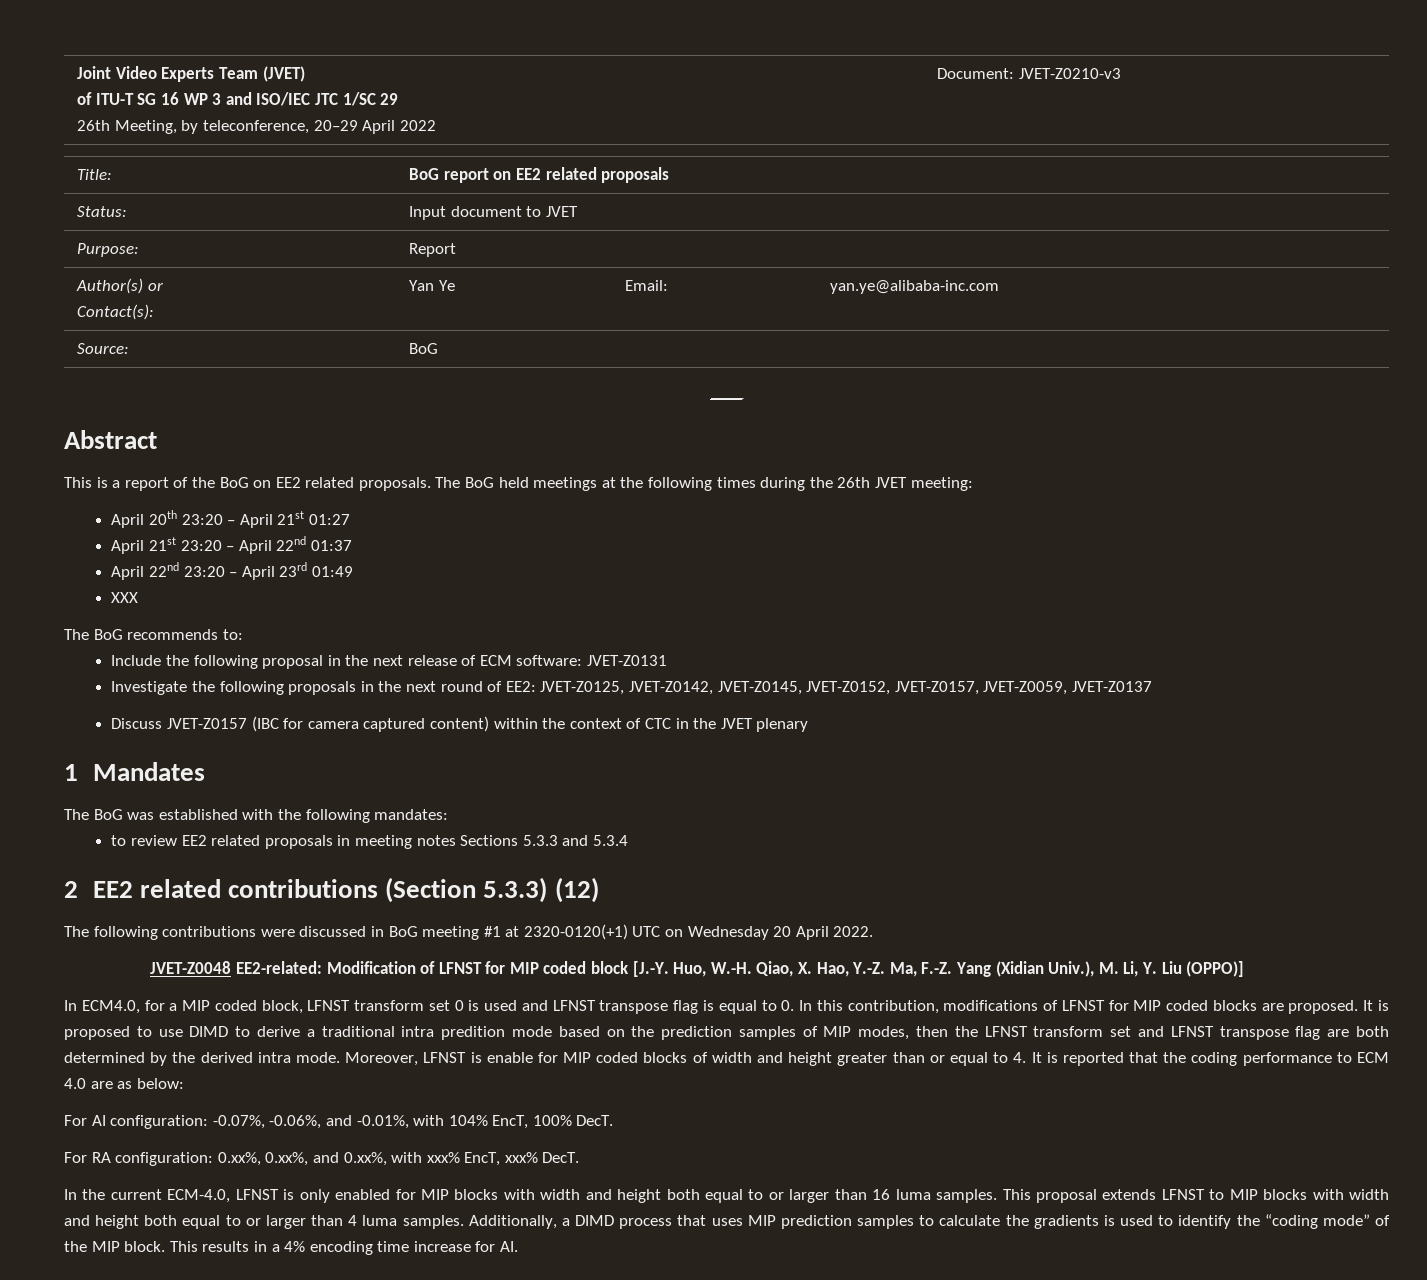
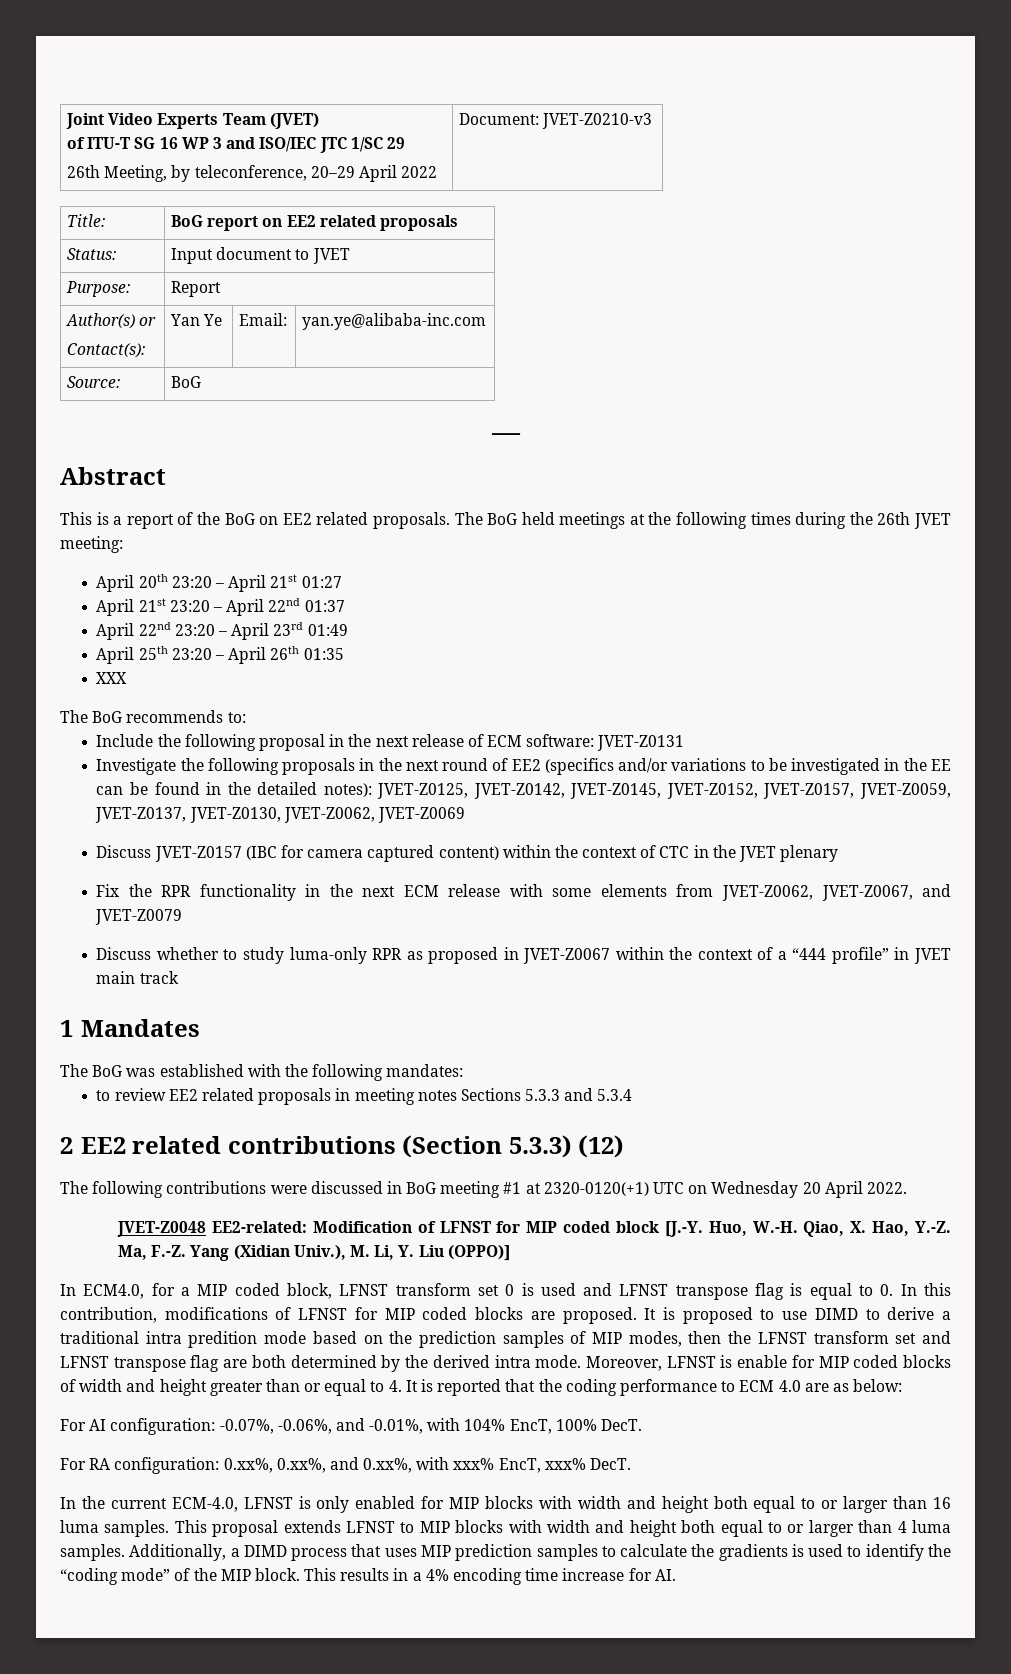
(354, 571) none -> [96,646,344,664] // April 25th 23:20 – April 26th 01:35
[505,681,536,692] EE2: -> [511,758,951,775] [96,782,372,797] EE2 (specifics and/or variations to be investigated in the EE can be found in the detailed notes):
[1071,681,1152,692] JVET-Z0137 -> [95,807,465,823] JVET-Z0137, JVET-Z0130, JVET-Z0062, JVET-Z0069
(809, 725) none -> [96,884,951,901] [95,909,183,925] [96,947,952,964] [96,971,179,984] // Fix the RPR functionality in the next ECM release with some elements from JVET-Z0062, JVET-Z0067, and JVET-Z0079 // Discuss whether to study luma-only RPR as proposed in JVET-Z0067 within the context of a “444 profile” in JVET main track

